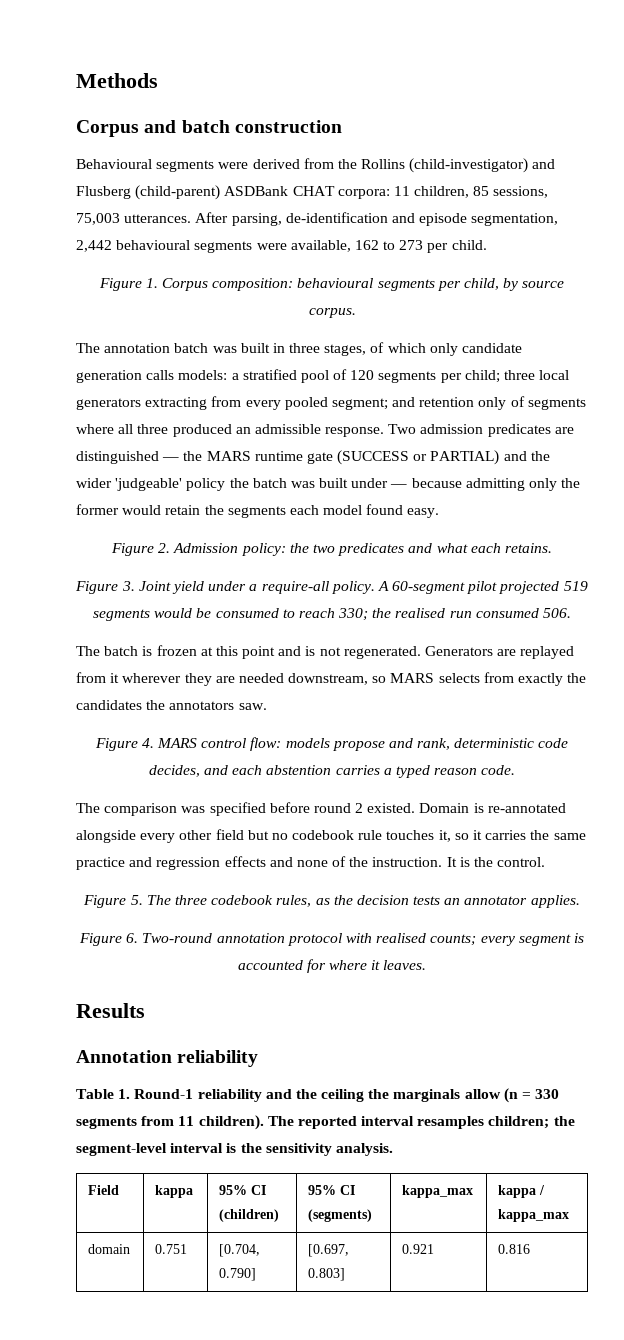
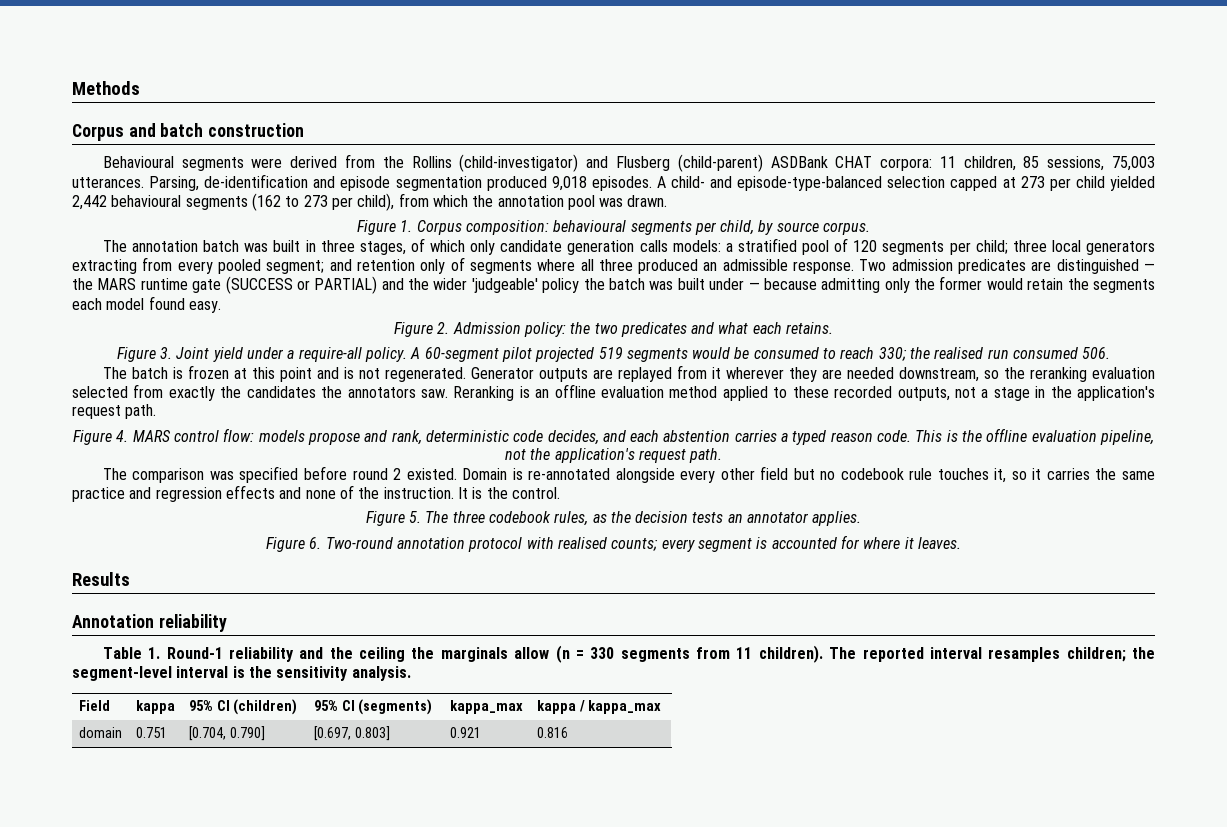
[195,212,282,226] After parsing, -> [149,176,200,191] Parsing,
[471,213,559,226] [76,240,487,253] segmentation, 2,442 behavioural segments were available, 162 to 273 per child. -> [395,176,1156,191] [72,193,668,211] segmentation produced 9,018 episodes. A child- and episode-type-balanced selection capped at 273 per child yielded 2,442 behavioural segments (162 to 273 per child), from which the annotation pool was drawn.
[425,646,494,656] Generators -> [470,367,588,382] Generator outputs
[390,673,480,683] MARS selects -> [1003,367,1156,382] [72,386,128,398] the reranking evaluation selected
(267, 706) none -> [453,384,1155,401] [72,404,157,419] Reranking is an offline evaluation method applied to these recorded outputs, not a stage in the application's request path.
(516, 770) none -> [915,428,1155,445] [504,448,723,463] This is the offline evaluation pipeline, not the application's request path.

